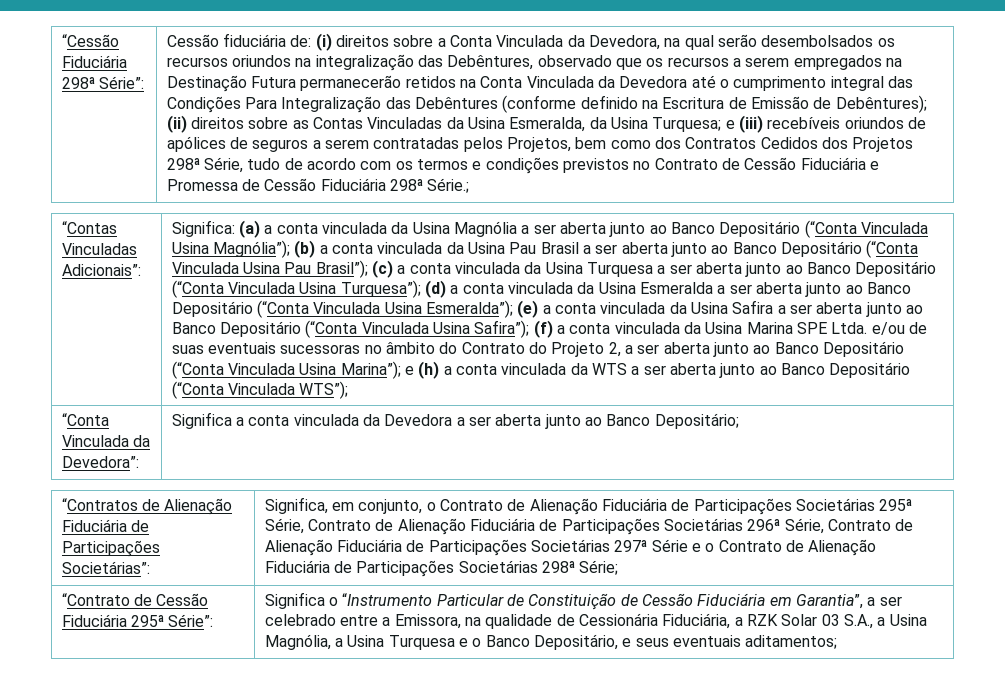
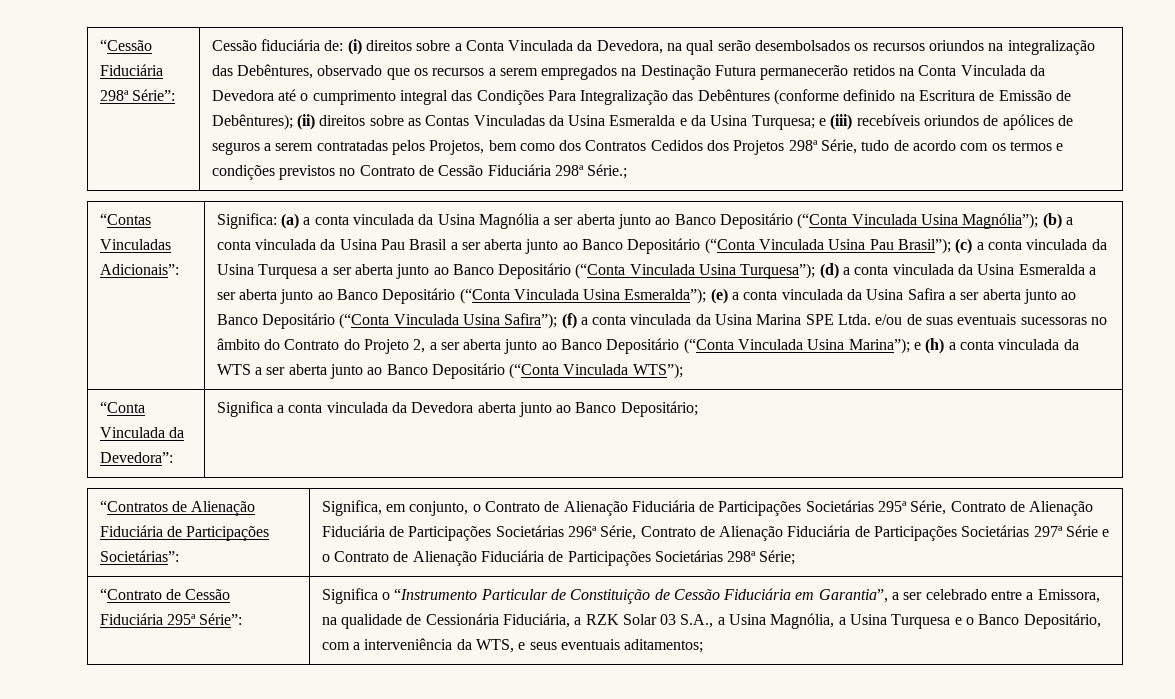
[509,117,586,132] Esmeralda, -> [609,115,687,126] Esmeralda e
[869,161,879,170] [166,178,386,191] e Promessa de Cessão Fiduciária -> (551, 170) none
[456,416,491,426] a ser -> (474, 407) none
(618, 642) none -> [321,638,514,653] com a interveniência da WTS,

